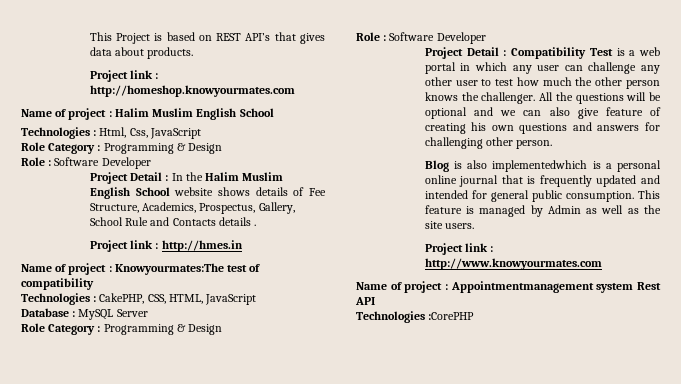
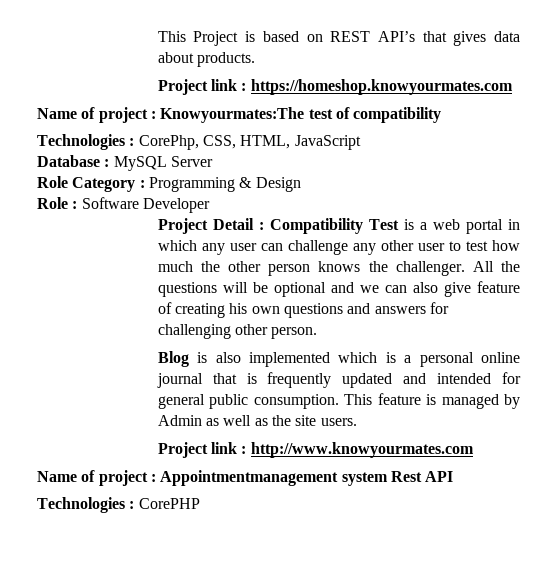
[89,85,295,97] [21,108,274,120] [21,127,201,139] [21,142,223,154] [21,157,151,169] [89,172,284,184] [89,187,326,199] [89,202,295,214] [89,217,257,226] [89,240,243,252] http://homeshop.knowyourmates.com // Name of project : Halim Muslim English School // Technologies : Html, Css, JavaScript // Role Category : Programming & Design // Role : Software Developer // Project Detail : In the Halim Muslim English School website shows details of Fee Structure, Academics, Prospectus, Gallery, School Rule and Contacts details . // Project link : http://hmes.in -> [250,79,513,95] https://homeshop.knowyourmates.com
[99,293,145,304] CakePHP, -> [138,135,199,150] CorePhp,
[492,160,588,172] implementedwhich -> [248,352,378,367] implemented which
[428,312,475,320] :CorePHP -> [129,498,200,509] : CorePHP

